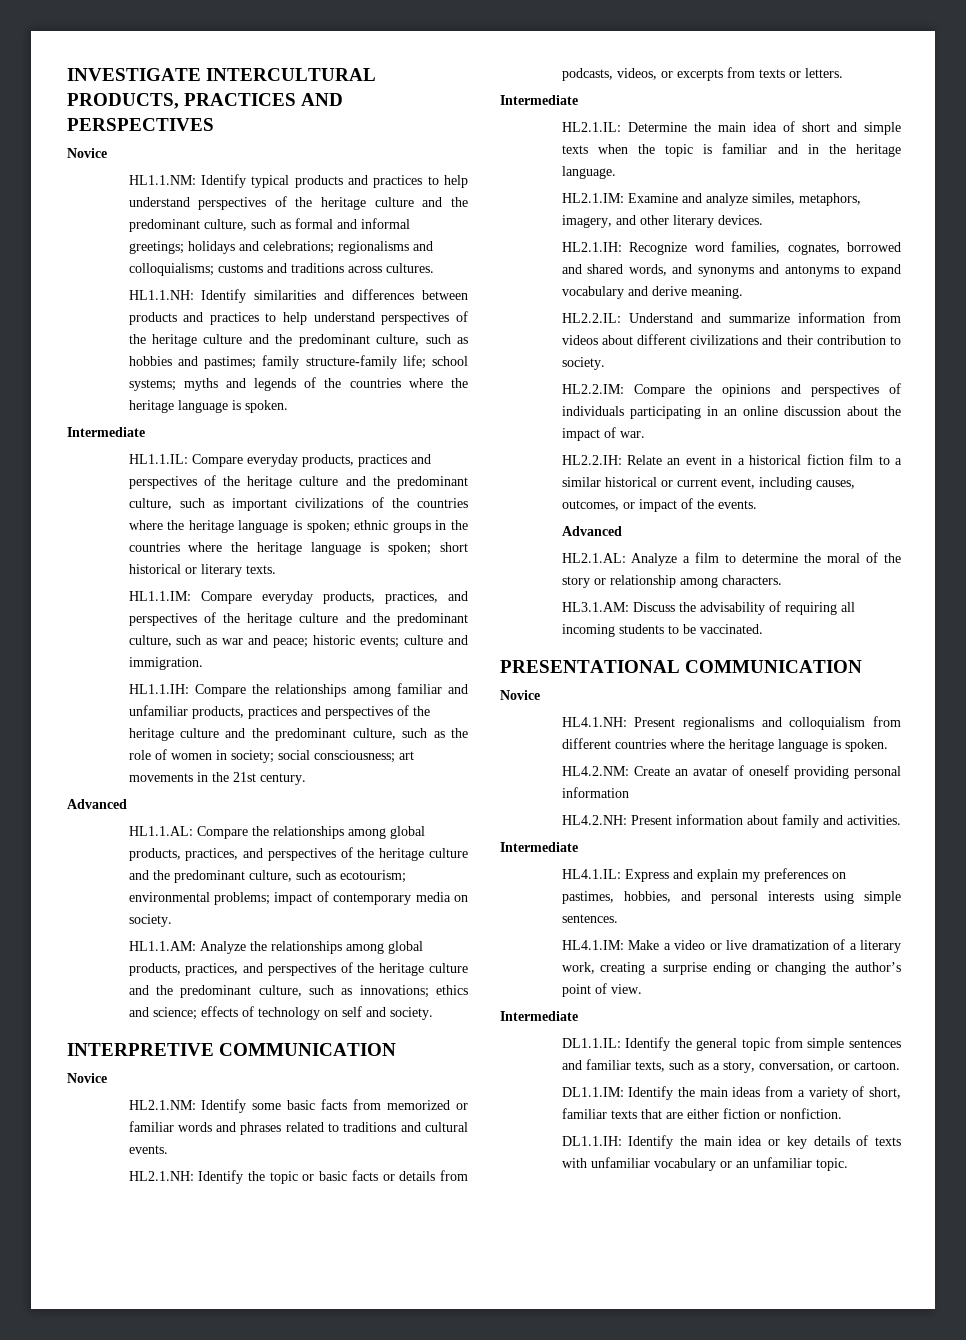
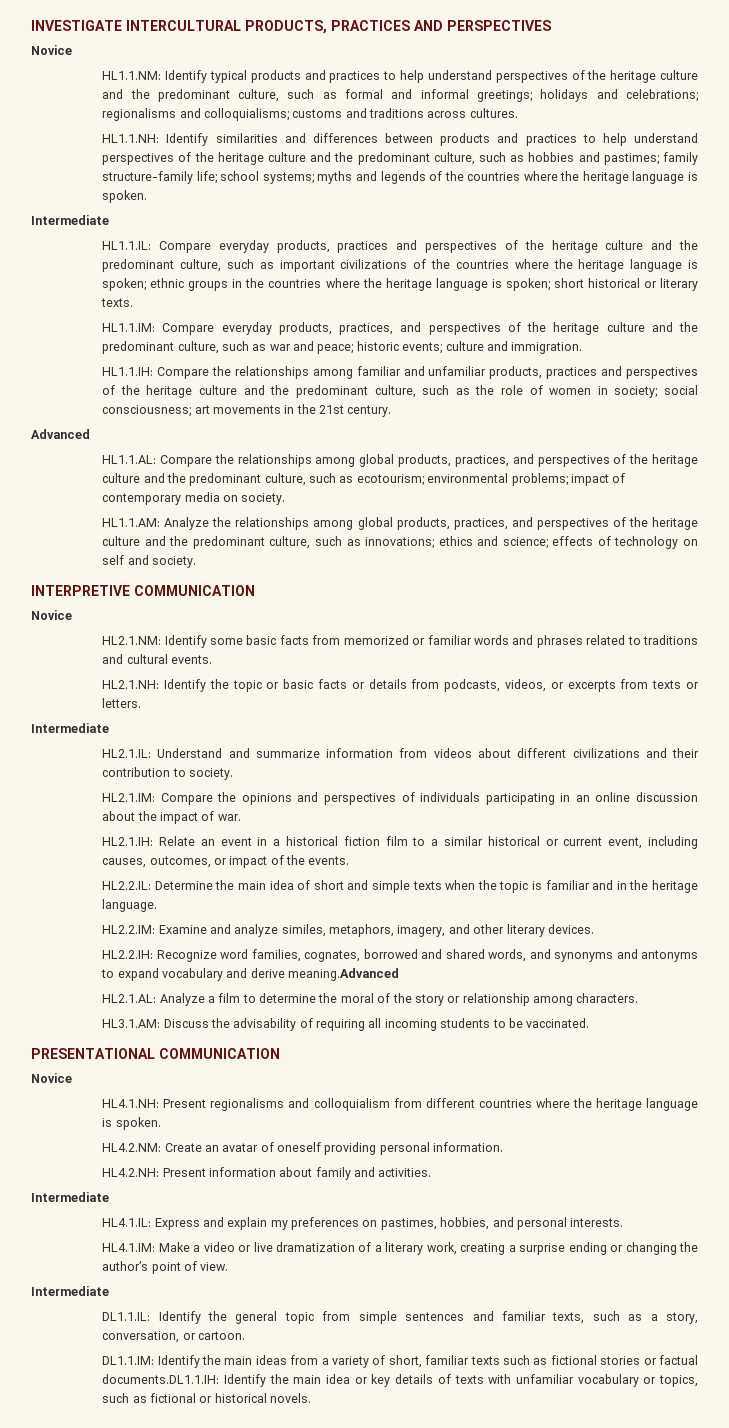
[627,121,901,135] [561,143,901,157] [561,166,616,179] [561,193,861,206] [561,215,763,228] [561,241,901,255] [561,264,901,277] [561,286,743,299] [561,313,621,323] Determine the main idea of short and simple texts when the topic is familiar and in the heritage language. // HL2.1.IM: Examine and analyze similes, metaphors, imagery, and other literary devices. // HL2.1.IH: Recognize word families, cognates, borrowed and shared words, and synonyms and antonyms to expand vocabulary and derive meaning. // HL2.2.IL: -> (152, 753) none
[561,384,624,394] HL2.2.IM: -> [102,793,156,802] HL2.1.IM:
[561,455,622,465] HL2.2.IH: -> [102,837,154,846] HL2.1.IH:
[561,526,622,536] Advanced -> [102,880,698,893] [102,899,158,912] [102,924,594,937] [102,949,699,962] [101,968,400,981] HL2.2.IL: Determine the main idea of short and simple texts when the topic is familiar and in the heritage language. // HL2.2.IM: Examine and analyze similes, metaphors, imagery, and other literary devices. // HL2.2.IH: Recognize word families, cognates, borrowed and shared words, and synonyms and antonyms to expand vocabulary and derive meaning.Advanced
[561,787,629,798] information -> [433,1142,504,1152] information.
[767,891,901,904] [561,914,618,923] interests using simple sentences. -> [570,1218,624,1227] interests.
[640,1108,842,1119] [561,1136,622,1146] that are either fiction or nonfiction. // DL1.1.IH: -> [503,1355,698,1365] [102,1374,220,1384] such as fictional stories or factual documents.DL1.1.IH:
[735,1157,848,1171] an unfamiliar topic. -> [659,1375,698,1387] [102,1393,312,1403] topics, such as fictional or historical novels.

